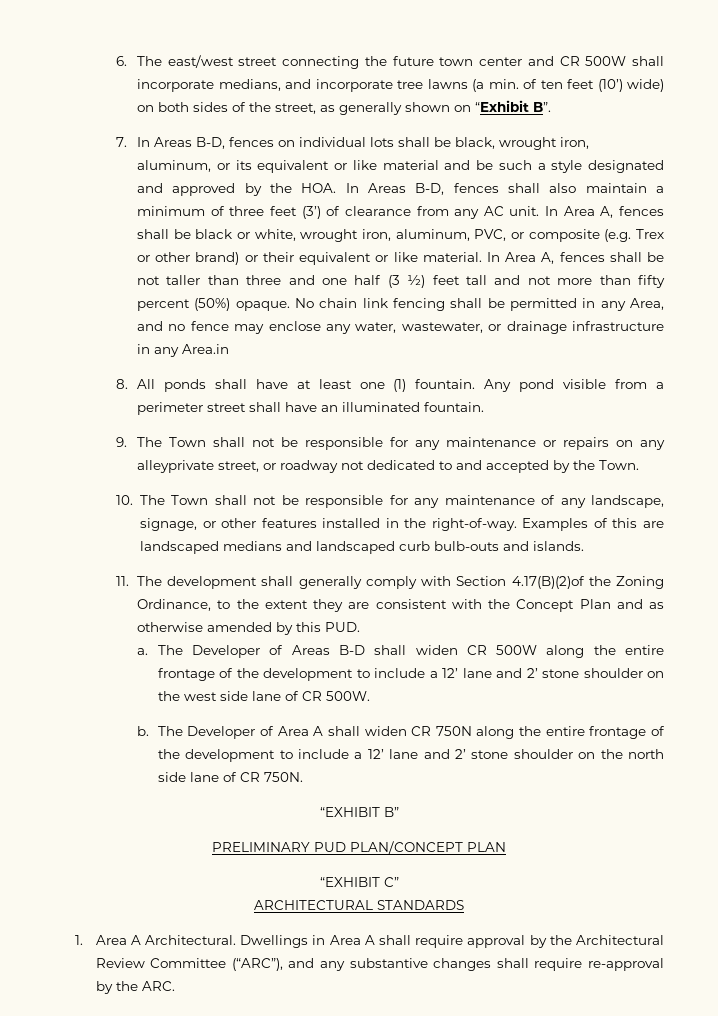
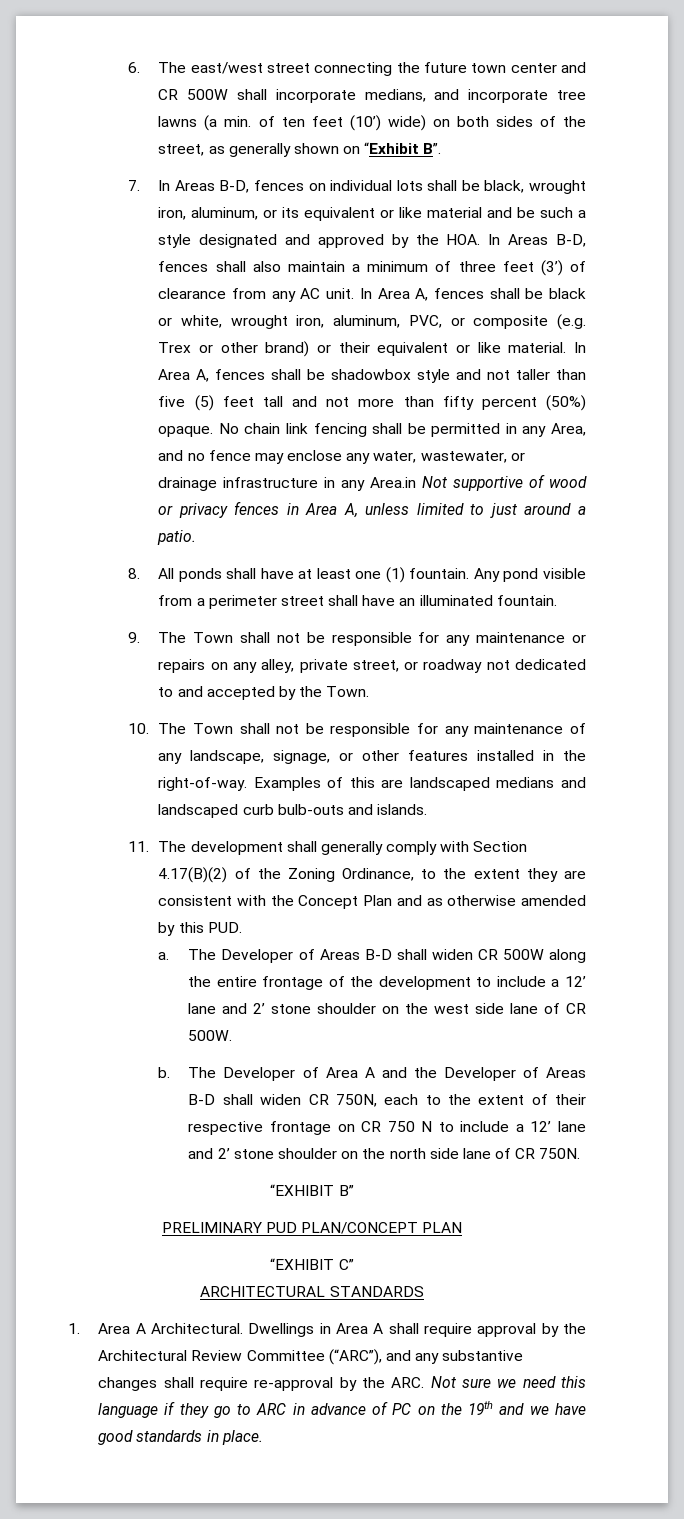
[137,275,426,288] not taller than three and one half (3 ½) -> [331,369,586,383] [158,395,214,411] shadowbox style and not taller than five (5)
(230, 349) none -> [422,474,587,491] [158,501,587,518] [157,530,197,545] Not supportive of wood or privacy fences in Area A, unless limited to just around a patio.
[137,460,215,473] alleyprivate -> [261,659,348,673] alley, private
[511,576,585,589] 4.17(B)(2)of -> [158,867,251,883] 4.17(B)(2) of
[327,726,665,739] [157,749,276,762] shall widen CR 750N along the entire frontage of the development -> [381,1067,586,1081] [188,1094,586,1107] [188,1121,433,1135] and the Developer of Areas B-D shall widen CR 750N, each to the extent of their respective frontage on CR 750 N
(175, 986) none -> [430,1376,586,1388] [98,1401,586,1418] [98,1430,263,1445] Not sure we need this language if they go to ARC in advance of PC on the 19th and we have good standards in place.

